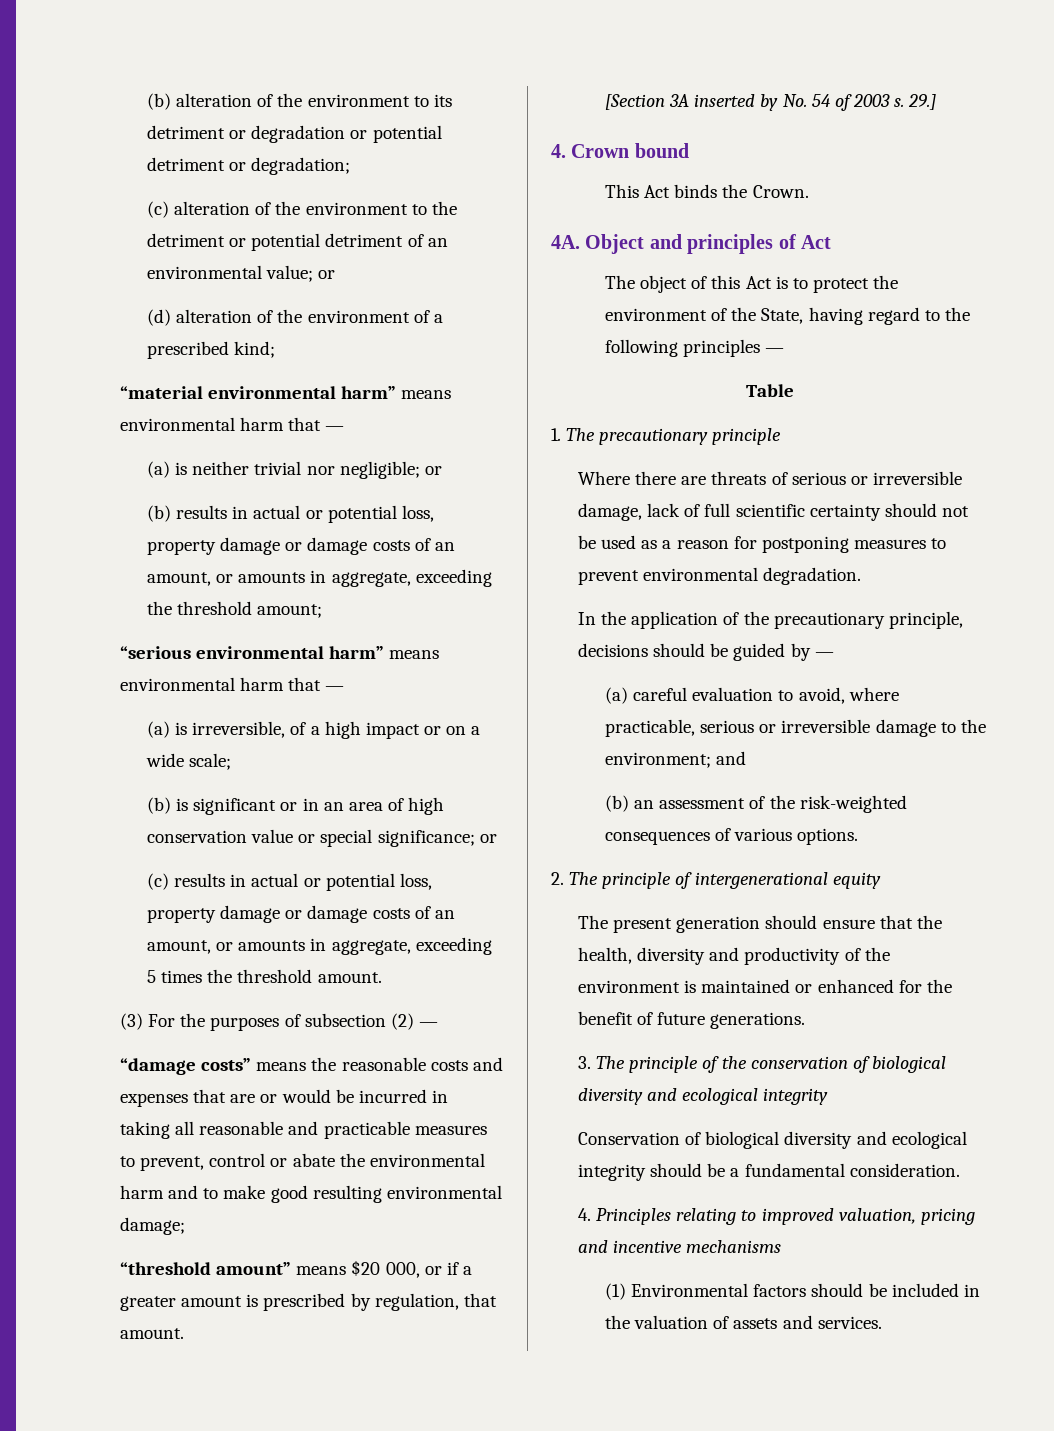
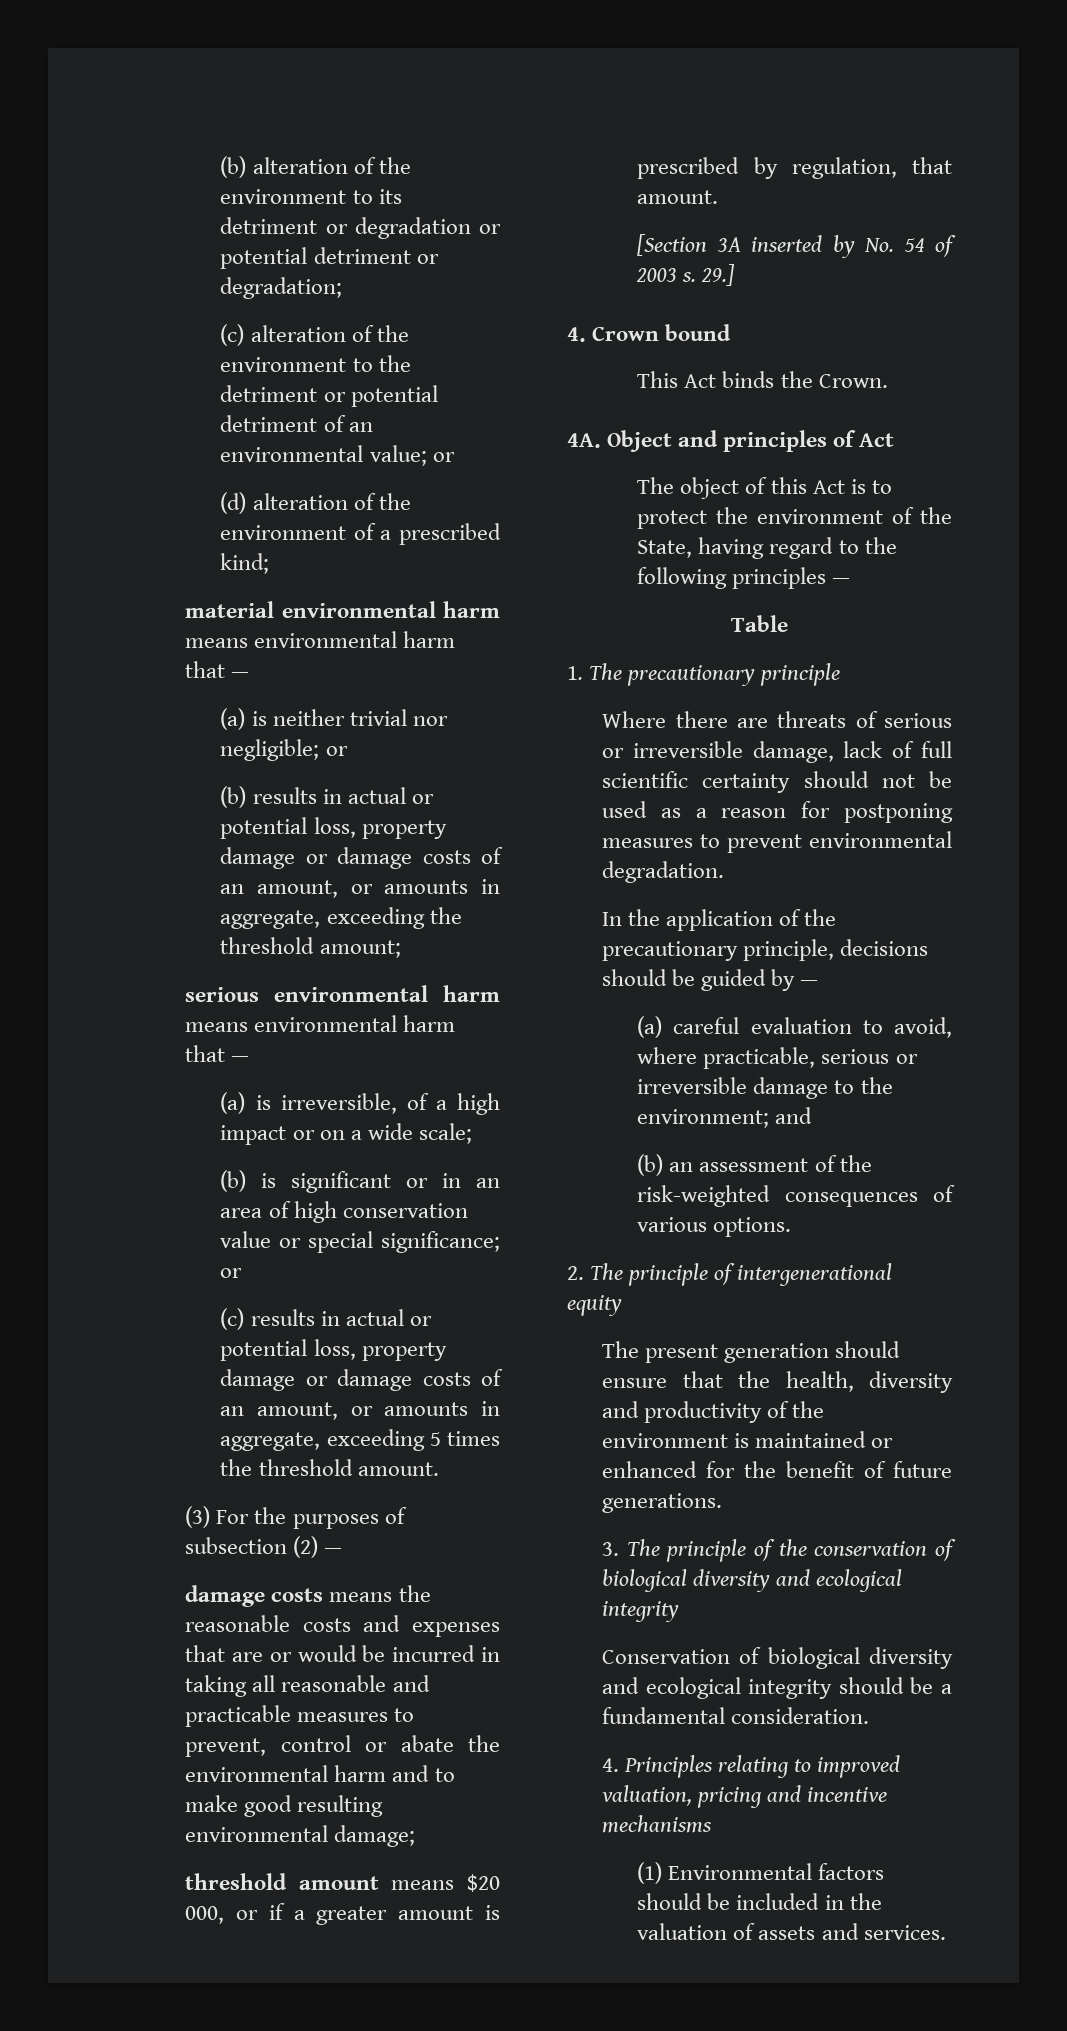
[119,386,397,399] “material environmental harm” -> [185,601,500,618] material environmental harm
[119,646,385,659] “serious environmental harm” -> [185,985,500,1002] serious environmental harm
[119,1058,252,1075] “damage costs” -> [185,1585,324,1607] damage costs
[119,1262,292,1275] “threshold amount” -> [185,1873,379,1890] threshold amount

